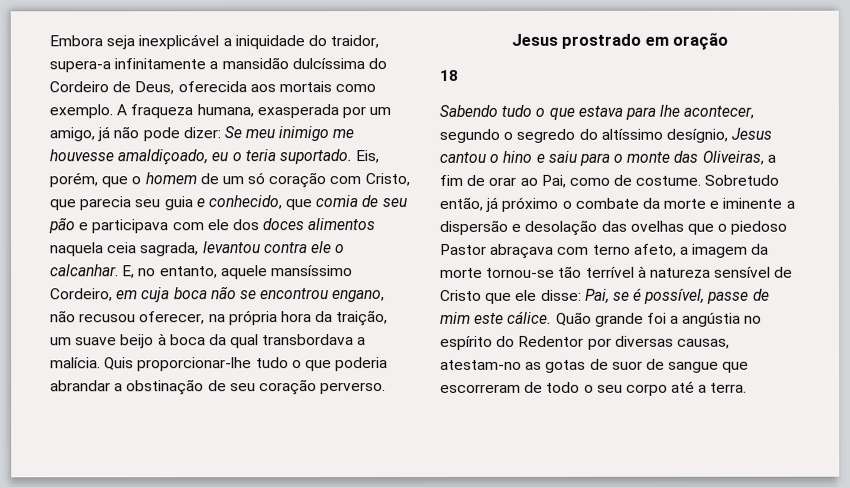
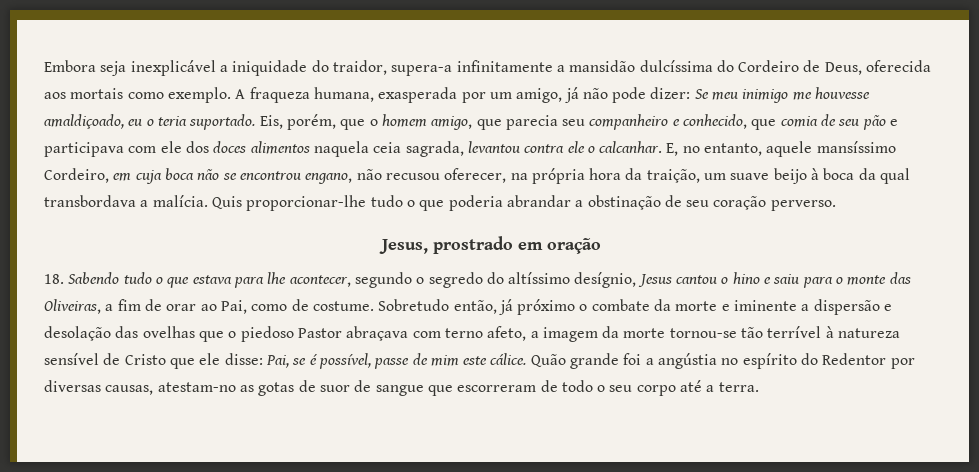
[199,172,410,189] de um só coração com Cristo, -> [431,116,473,130] amigo,
[163,196,193,211] guia -> [589,114,669,130] companheiro
[510,33,558,46] Jesus -> [379,239,428,254] Jesus,
[439,69,458,81] 18 // -> [44,274,64,284] 18.

